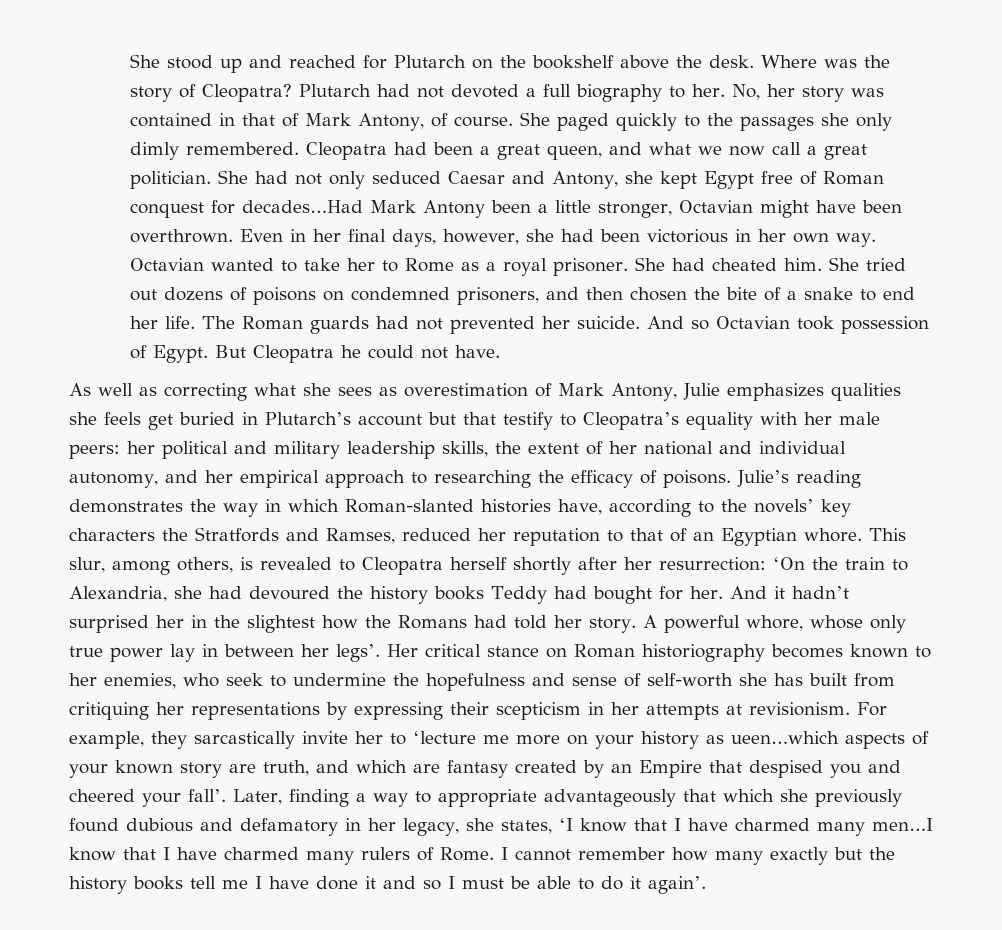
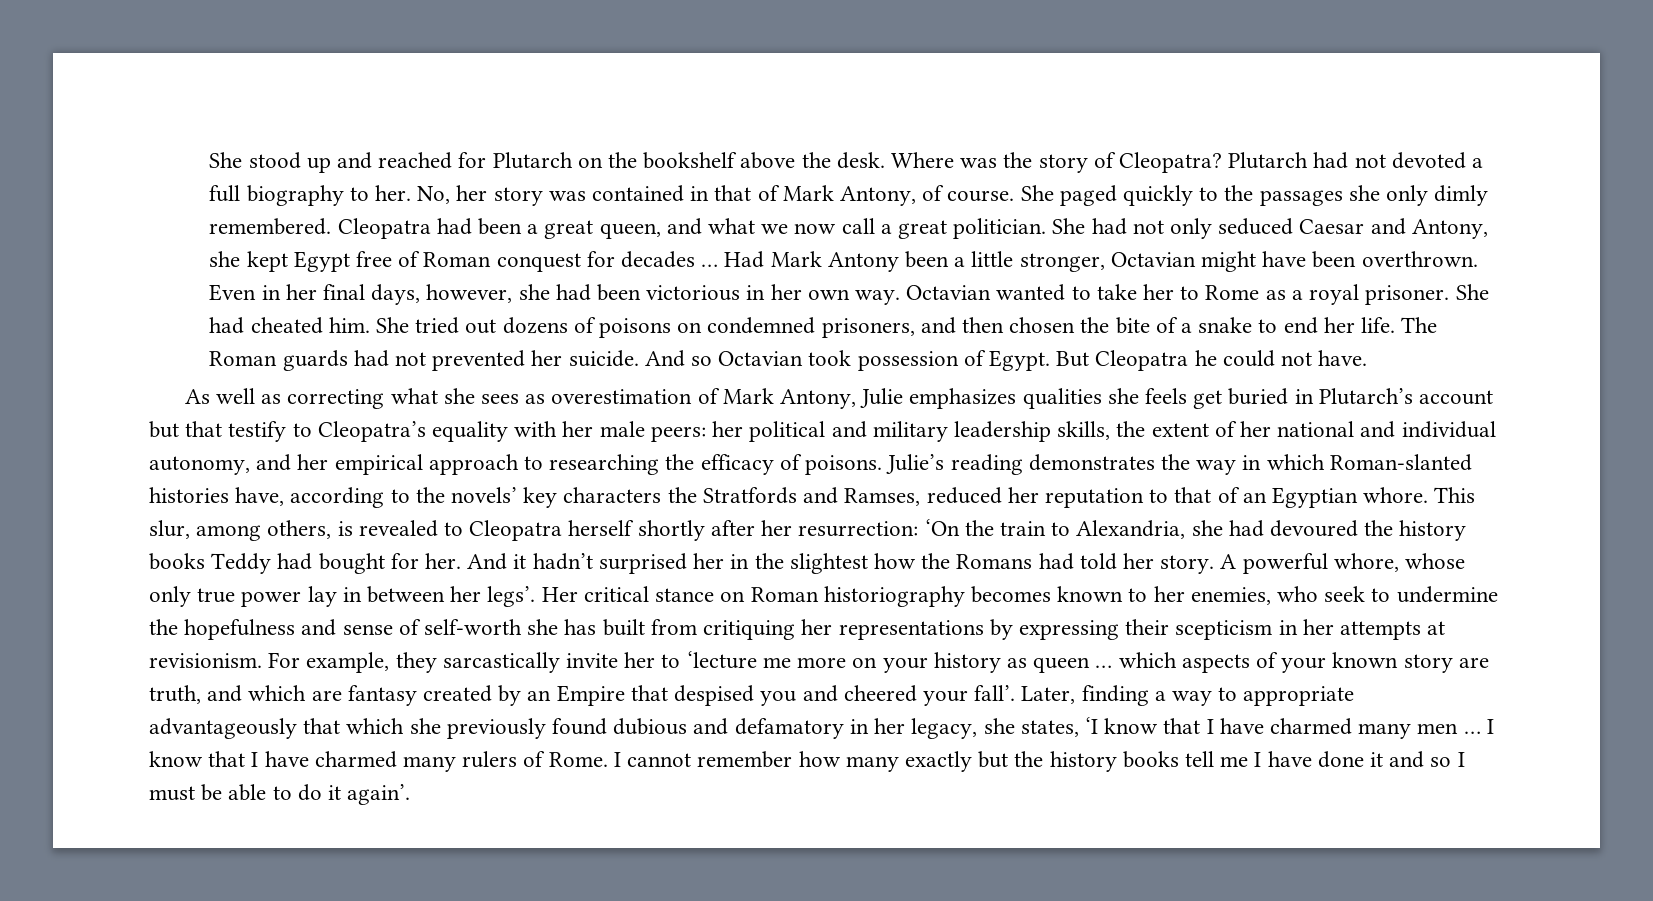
[242,200,364,213] decades…Had -> [620,251,765,268] decades … Had
[731,731,839,744] ueen…which -> [1033,652,1177,673] queen … which
[871,818,933,831] men…I -> [1417,719,1494,734] men … I

